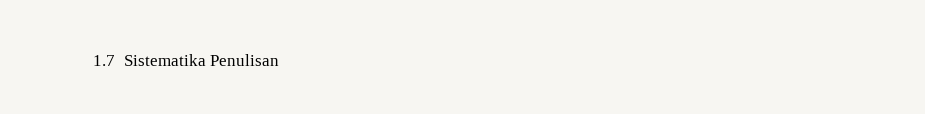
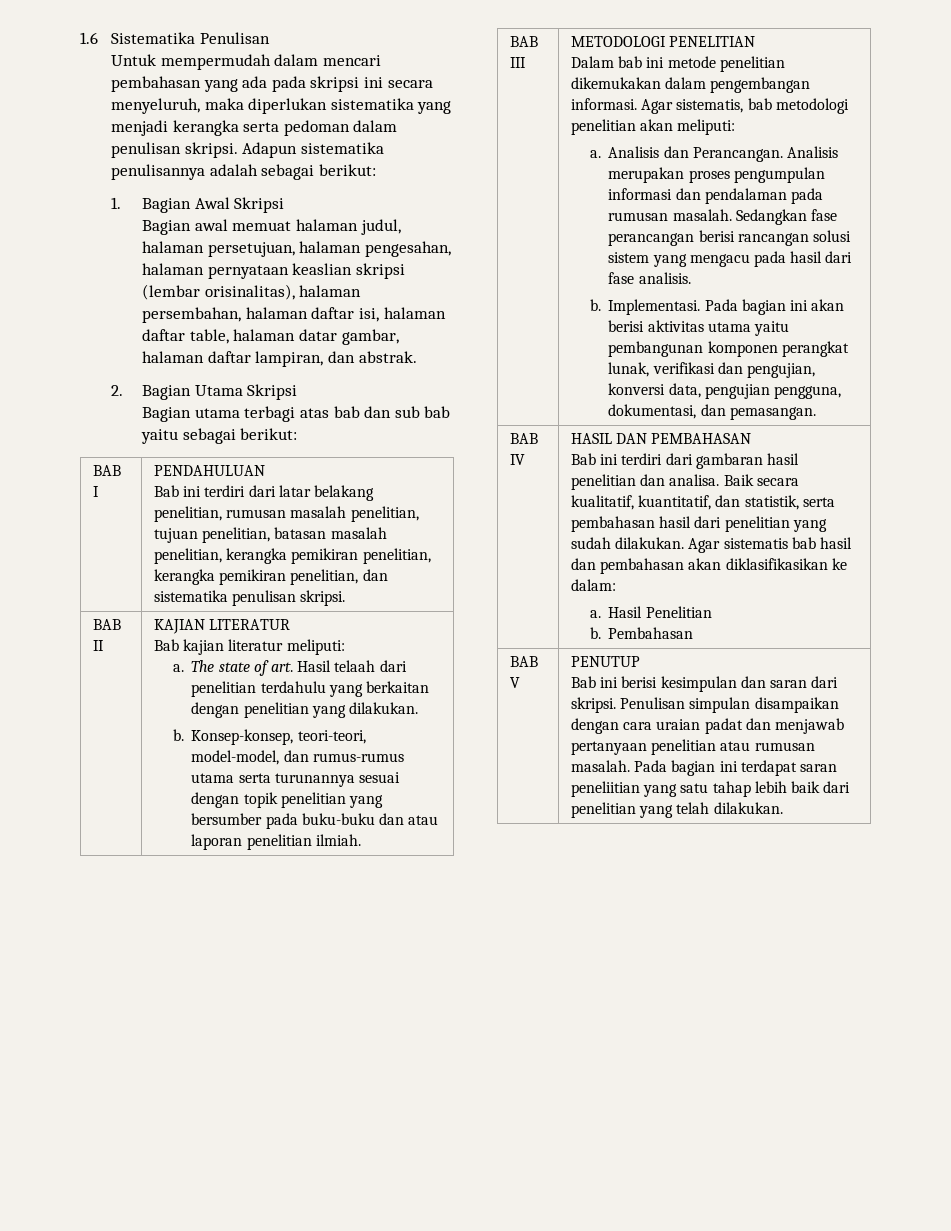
[93,55,115,66] 1.7 -> [80,32,98,44] 1.6
(280, 60) none -> [111,54,381,70] [111,76,433,92] [111,98,452,114] [111,120,398,136] [111,142,384,158] [111,164,376,180] [111,197,285,213] [142,219,401,235] [142,241,451,257] [142,263,405,279] [142,284,362,300] [142,307,446,323] [142,329,399,345] [142,351,417,367] [111,384,298,400] [142,406,451,422] [141,428,298,444] [92,465,121,476] [92,486,99,497] [153,465,265,476] [153,485,374,501] [153,506,419,522] [153,527,387,543] [153,548,431,564] [153,569,388,585] [153,590,346,606] [92,619,121,630] [92,640,104,651] [153,619,291,634] [153,639,345,655] [172,660,407,676] [191,681,429,697] [191,702,418,718] [172,729,366,745] [191,750,404,765] [191,772,400,787] [191,792,383,808] [191,813,439,829] [191,834,361,850] [509,36,538,47] [509,57,526,68] [570,36,756,47] [570,56,785,72] [570,77,811,93] [570,98,849,114] [570,119,736,135] [589,146,838,162] [608,167,825,183] [608,188,823,204] [608,209,837,225] [608,230,851,246] [608,251,853,267] [608,272,691,284] [589,299,845,315] [608,320,789,336] [608,341,849,357] [608,362,815,378] [608,383,841,399] [608,404,816,420] [509,433,538,444] [509,454,525,465] [570,433,752,444] [570,453,799,469] [570,474,799,490] [570,495,835,510] [570,516,827,532] [570,537,852,553] [570,558,847,574] [570,579,616,591] [589,606,712,618] [589,627,694,639] [509,656,538,667] [509,677,520,688] [570,656,640,667] [570,676,839,692] [570,697,839,713] [570,718,844,734] [570,739,815,755] [570,760,837,776] [570,781,851,797] [570,802,783,818] // Untuk mempermudah dalam mencari pembahasan yang ada pada skripsi ini secara menyeluruh, maka diperlukan sistematika yang menjadi kerangka serta pedoman dalam penulisan skripsi. Adapun sistematika penulisannya adalah sebagai berikut: // 1. Bagian Awal Skripsi // Bagian awal memuat halaman judul, halaman persetujuan, halaman pengesahan, halaman pernyataan keaslian skripsi (lembar orisinalitas), halaman persembahan, halaman daftar isi, halaman daftar table, halaman datar gambar, halaman daftar lampiran, dan abstrak. // 2. Bagian Utama Skripsi // Bagian utama terbagi atas bab dan sub bab yaitu sebagai berikut: // BAB I | PENDAHULUAN // Bab ini terdiri dari latar belakang penelitian, rumusan masalah penelitian, tujuan penelitian, batasan masalah penelitian, kerangka pemikiran penelitian, kerangka pemikiran penelitian, dan sistematika penulisan skripsi. // BAB II | KAJIAN LITERATUR // Bab kajian literatur meliputi: // a. The state of art. Hasil telaah dari penelitian terdahulu yang berkaitan dengan penelitian yang dilakukan. // b. Konsep-konsep, teori-teori, model-model, dan rumus-rumus utama serta turunannya sesuai dengan topik penelitian yang bersumber pada buku-buku dan atau laporan penelitian ilmiah. // BAB III | METODOLOGI PENELITIAN // Dalam bab ini metode penelitian dikemukakan dalam pengembangan informasi. Agar sistematis, bab metodologi penelitian akan meliputi: // a. Analisis dan Perancangan. Analisis merupakan proses pengumpulan informasi dan pendalaman pada rumusan masalah. Sedangkan fase perancangan berisi rancangan solusi sistem yang mengacu pada hasil dari fase analisis. // b. Implementasi. Pada bagian ini akan berisi aktivitas utama yaitu pembangunan komponen perangkat lunak, verifikasi dan pengujian, konversi data, pengujian pengguna, dokumentasi, dan pemasangan. // BAB IV | HASIL DAN PEMBAHASAN // Bab ini terdiri dari gambaran hasil penelitian dan analisa. Baik secara kualitatif, kuantitatif, dan statistik, serta pembahasan hasil dari penelitian yang sudah dilakukan. Agar sistematis bab hasil dan pembahasan akan diklasifikasikan ke dalam: // a. Hasil Penelitian // b. Pembahasan // BAB V | PENUTUP // Bab ini berisi kesimpulan dan saran dari skripsi. Penulisan simpulan disampaikan dengan cara uraian padat dan menjawab pertanyaan penelitian atau rumusan masalah. Pada bagian ini terdapat saran peneliitian yang satu tahap lebih baik dari penelitian yang telah dilakukan.

